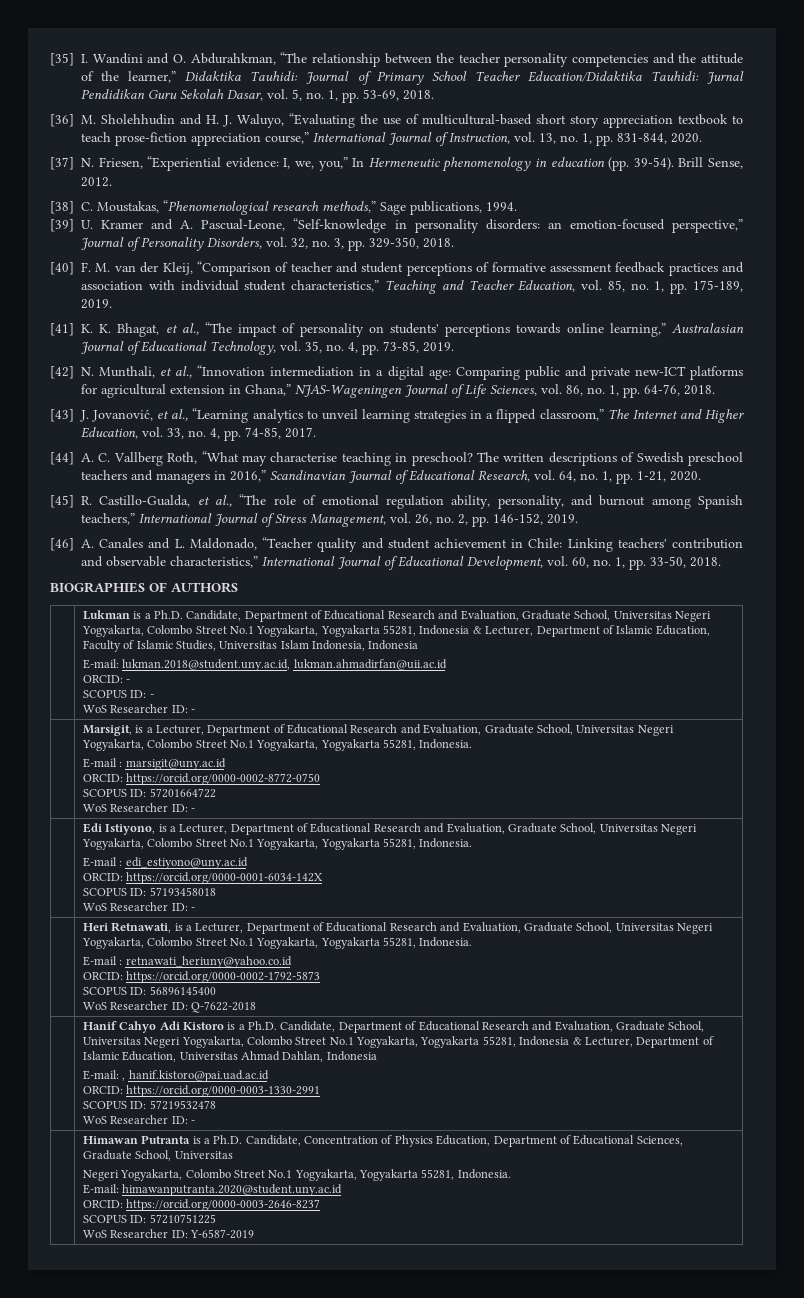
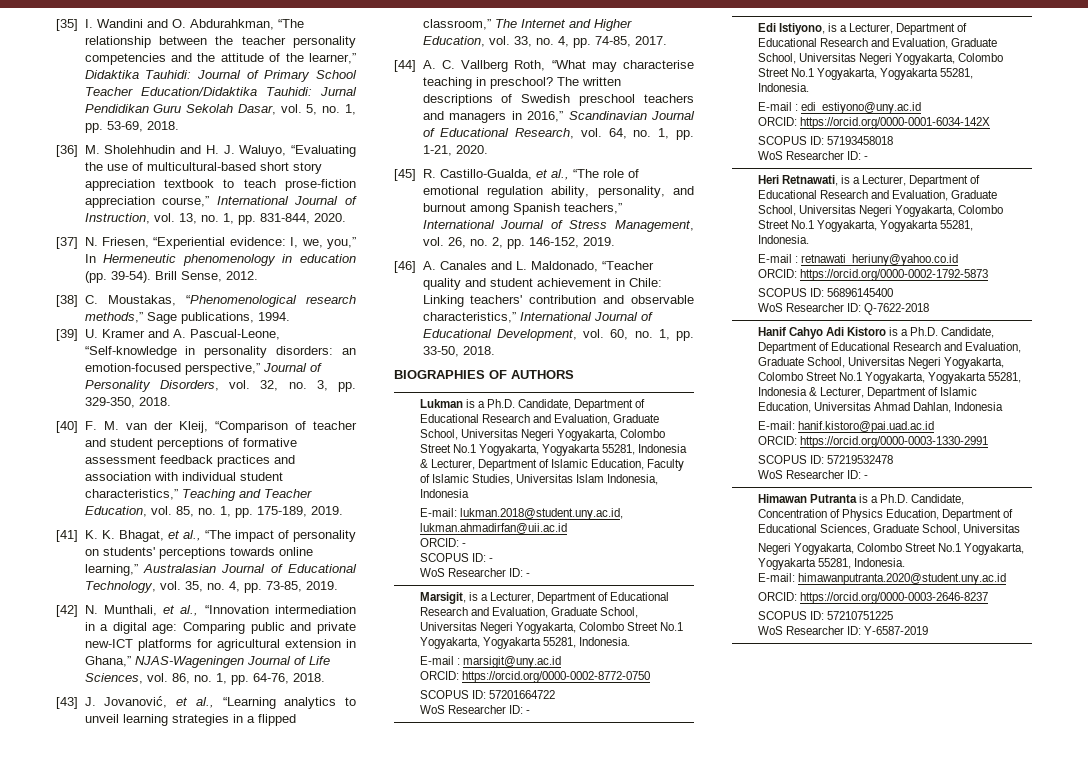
[122,1077,126,1081] , -> (795, 425) none

